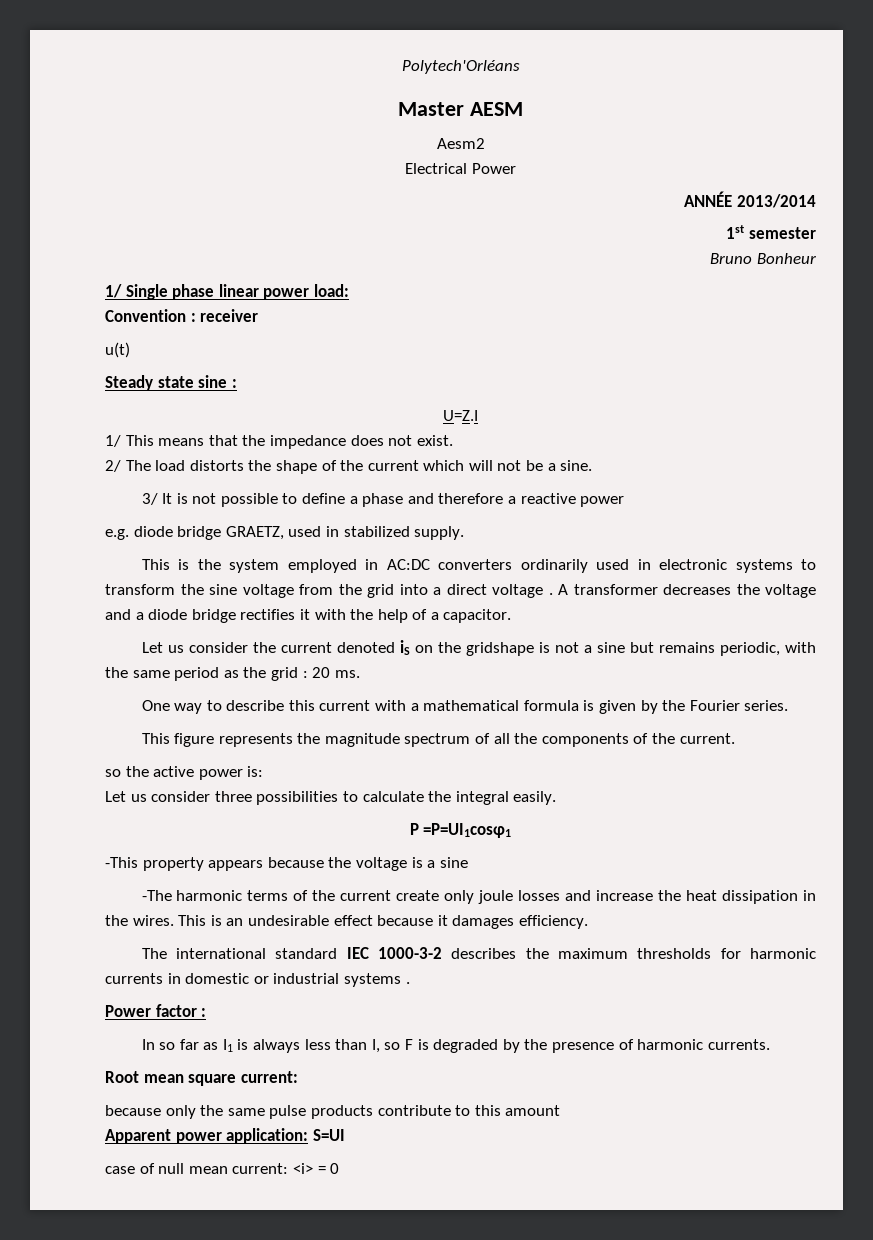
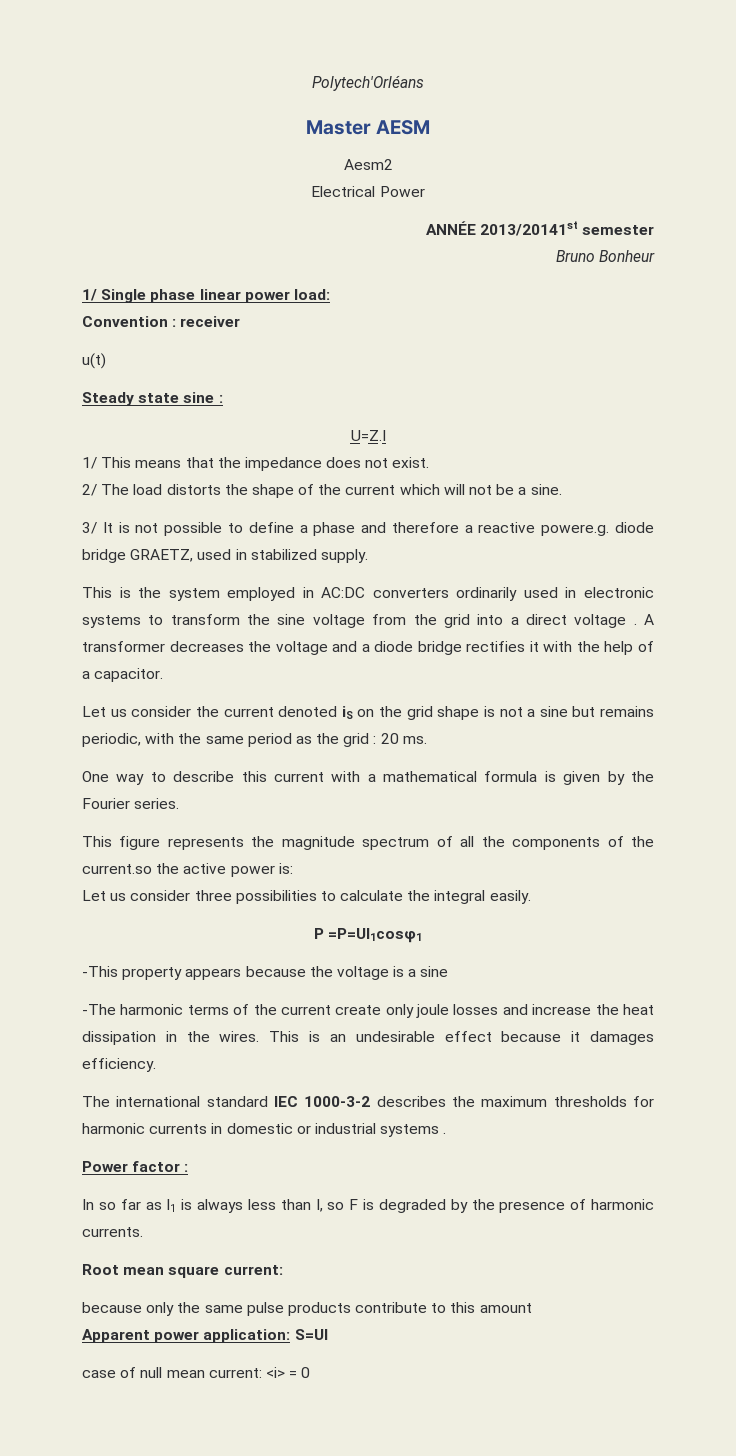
[737,194,816,208] [726,225,745,239] 2013/2014 // 1st -> [479,221,578,236] 2013/20141st
[580,496,625,507] [105,529,129,540] power // e.g. -> [541,524,610,536] powere.g.
[465,642,534,656] gridshape -> [406,706,480,720] grid shape
[679,733,735,744] [105,769,121,777] current. // so -> [82,864,152,874] current.so

